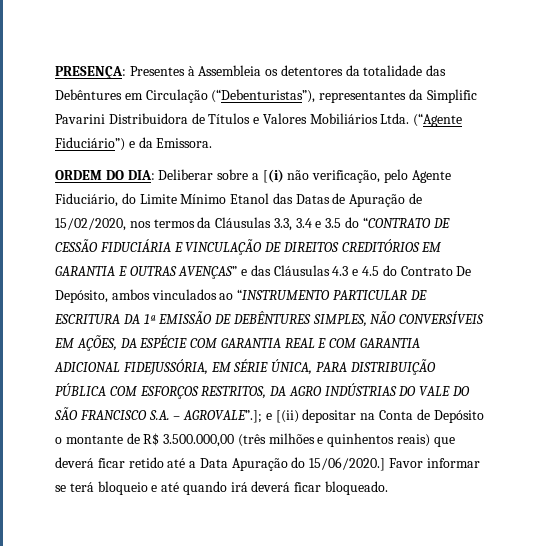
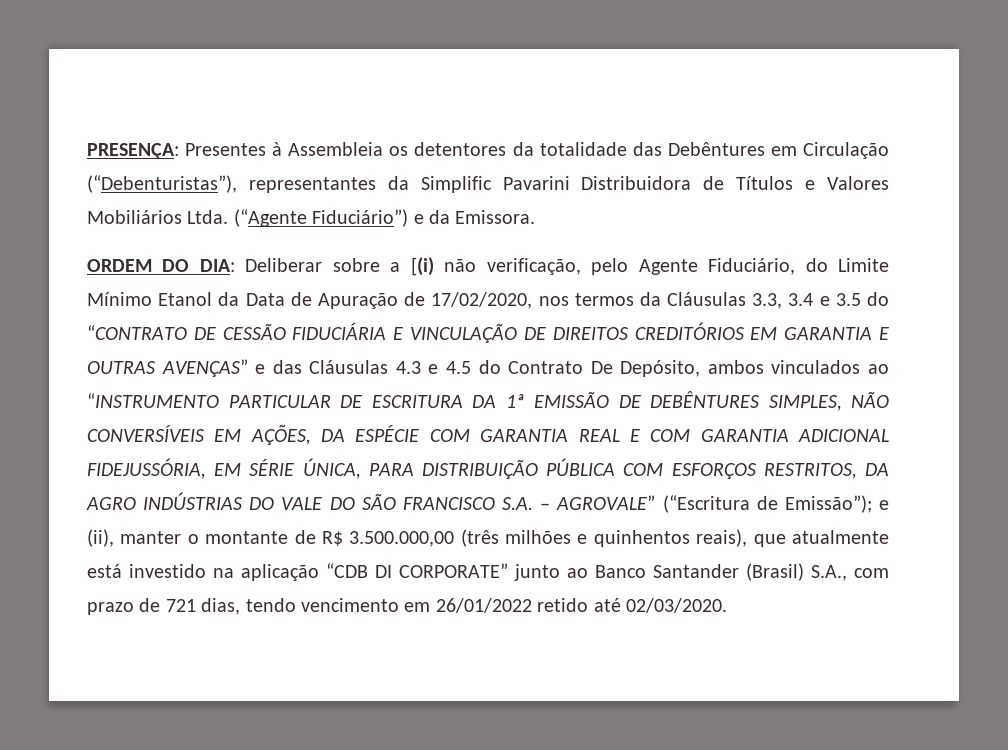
[272,193,330,204] das Datas -> [218,292,285,306] da Data
[55,218,126,231] 15/02/2020, -> [431,292,533,309] 17/02/2020,
[183,409,484,423] AGROVALE”.]; e [(ii) depositar na Conta de Depósito -> [556,495,889,513] [87,529,182,547] AGROVALE” (“Escritura de Emissão”); e (ii), manter
[397,434,455,447] [55,457,480,471] [55,481,389,495] reais) que deverá ficar retido até a Data Apuração do 15/06/2020.] Favor informar se terá bloqueio e até quando irá deverá ficar bloqueado. -> [696,529,889,547] [87,563,889,581] [87,598,727,615] reais), que atualmente está investido na aplicação “CDB DI CORPORATE” junto ao Banco Santander (Brasil) S.A., com prazo de 721 dias, tendo vencimento em 26/01/2022 retido até 02/03/2020.

